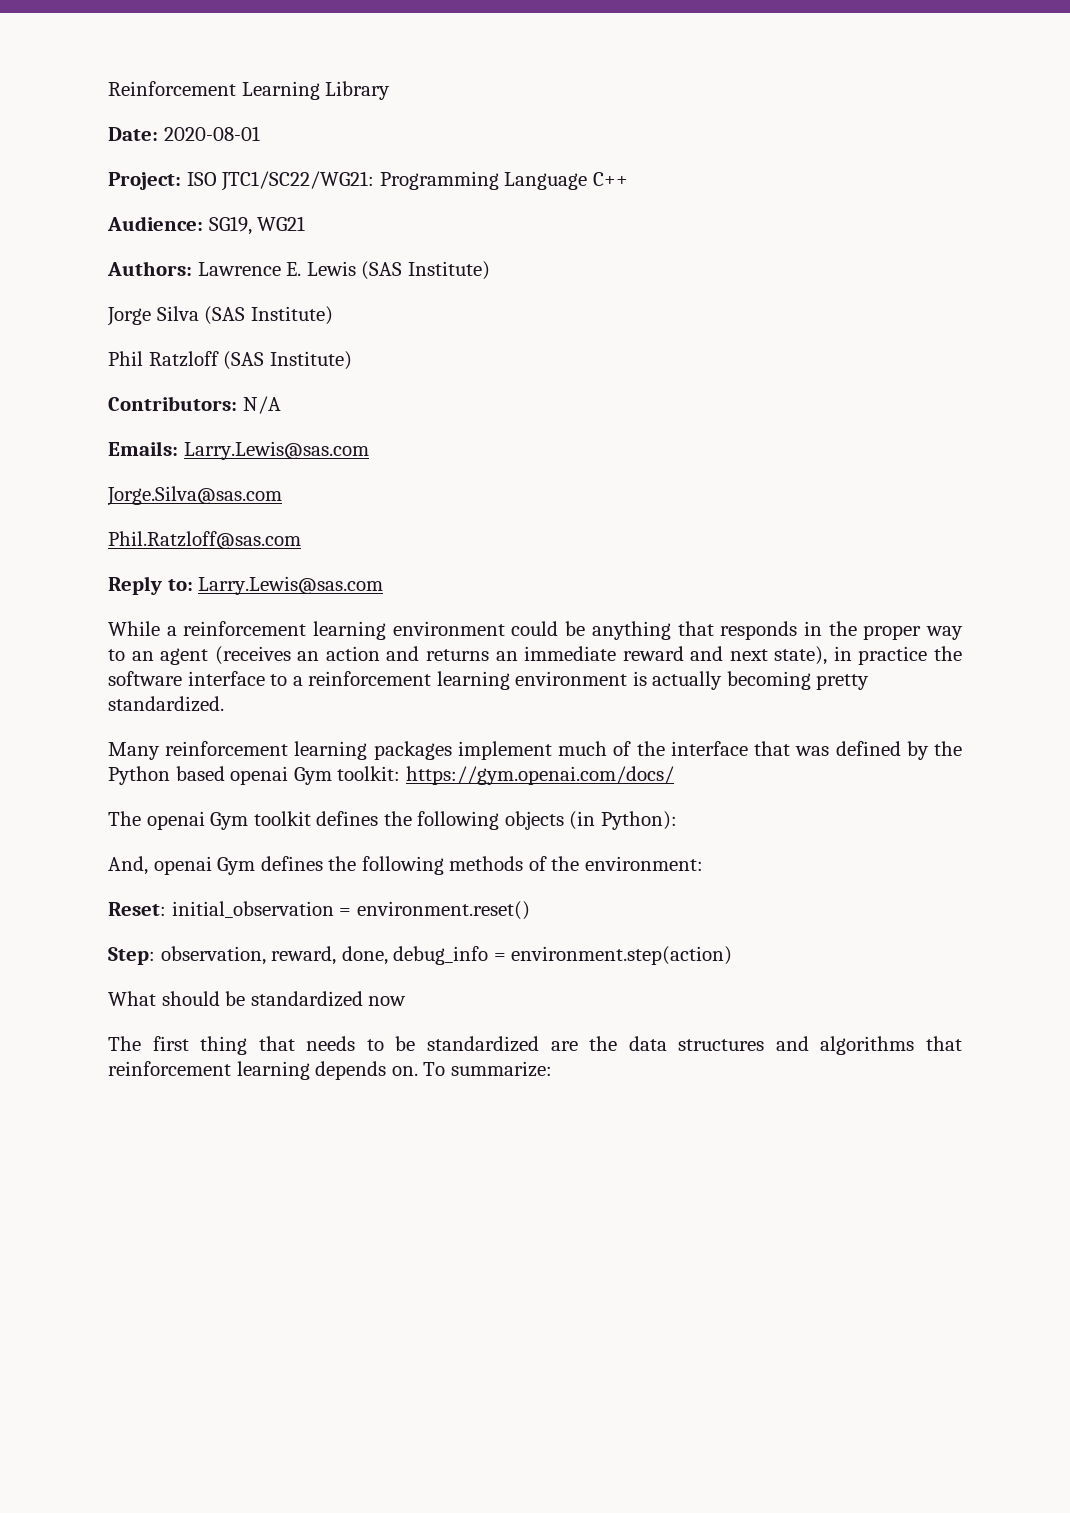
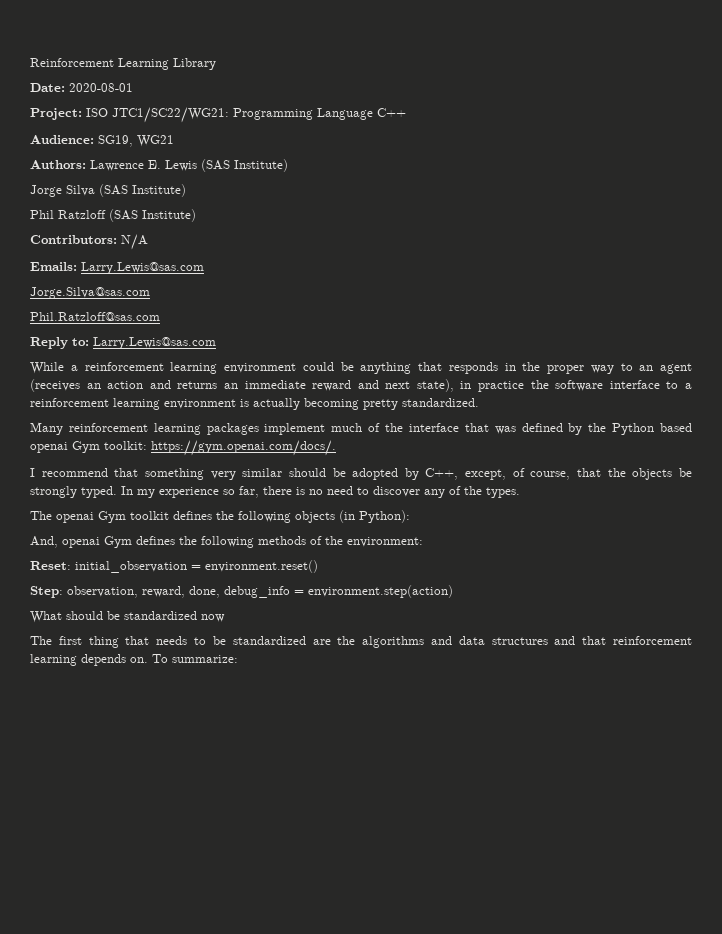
[405,766,674,785] https://gym.openai.com/docs/ -> [151,440,336,456] [30,468,692,480] [30,486,520,498] https://gym.openai.com/docs/. // I recommend that something very similar should be adopted by C++, except, of course, that the objects be strongly typed. In my experience so far, there is no need to discover any of the types.
(618, 1043) none -> [362,636,452,648] algorithms and
[820,1036,915,1055] algorithms -> (576, 640) none

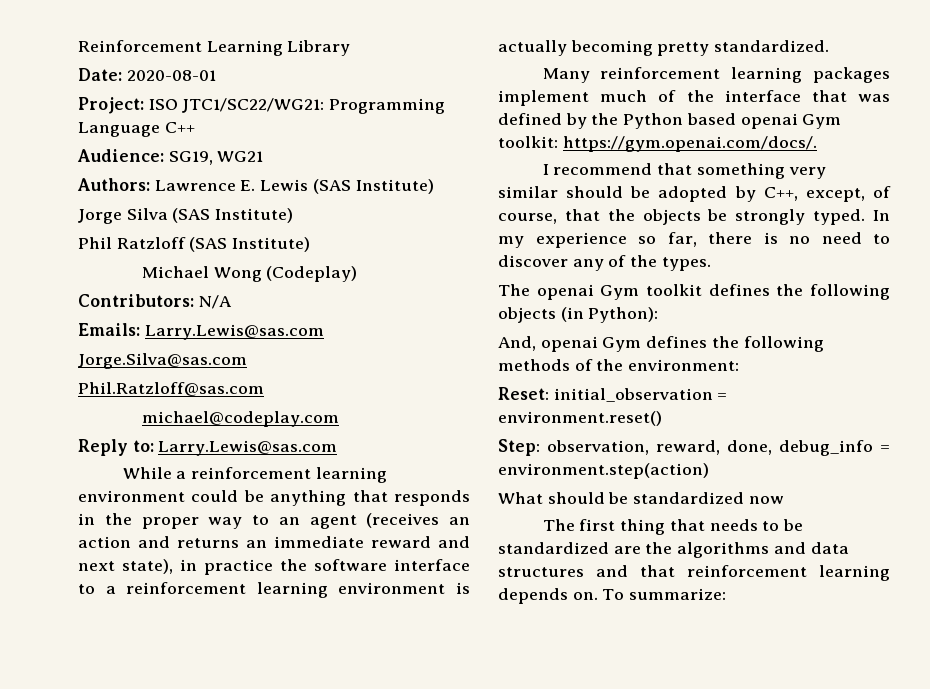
(196, 215) none -> [141,266,358,282] // Michael Wong (Codeplay)
(160, 316) none -> [141,411,339,427] // michael@codeplay.com

